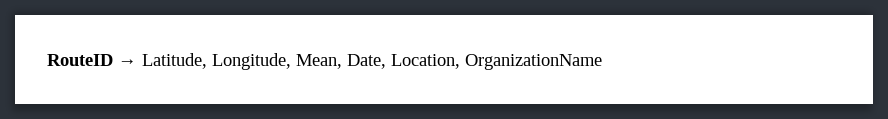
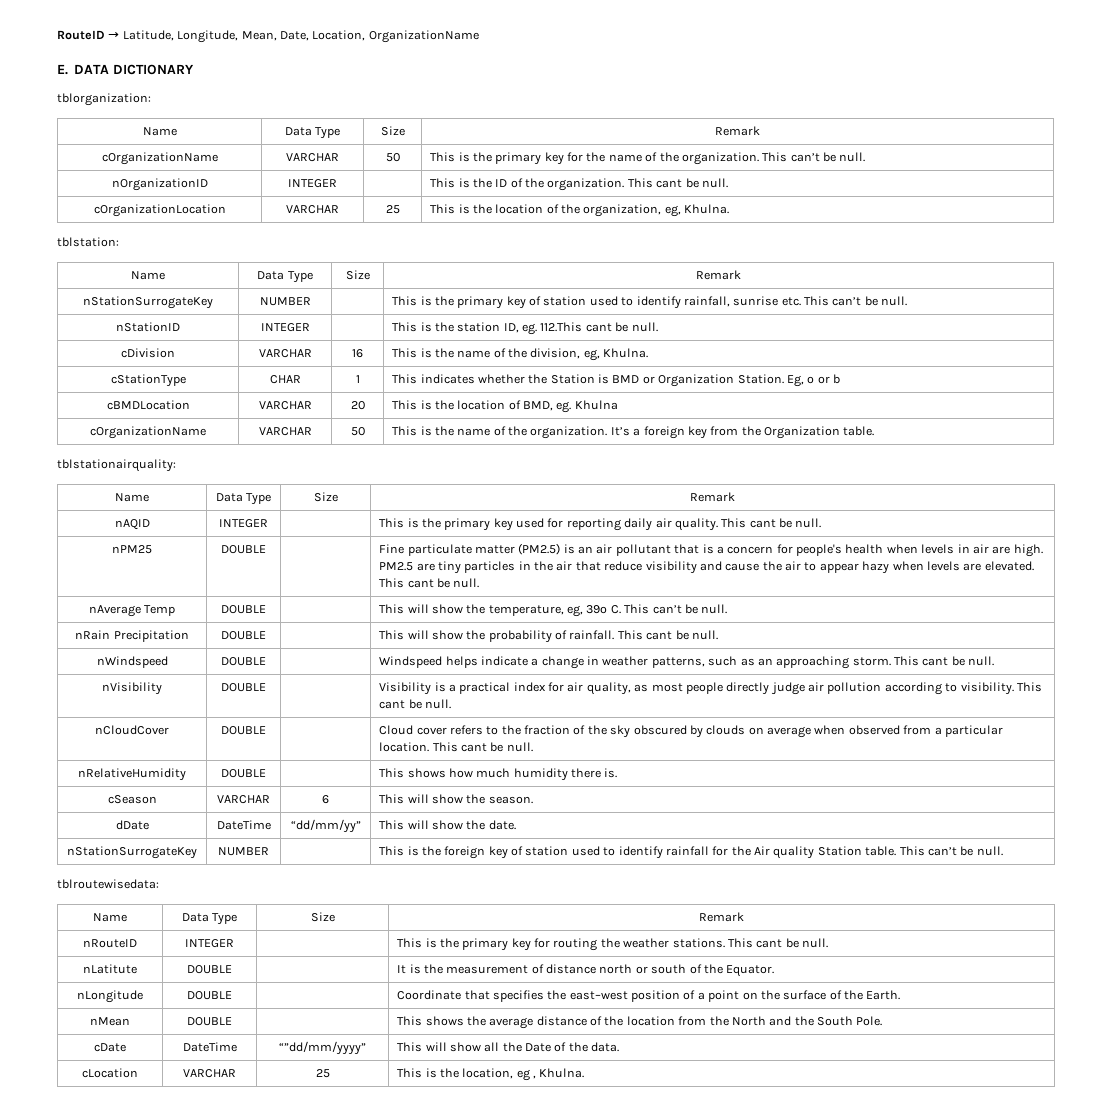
(602, 62) none -> [57,64,195,75] [57,93,151,106] [142,127,177,136] [284,127,341,139] [380,126,405,136] [715,126,760,136] [101,152,218,165] [286,153,339,162] [385,153,400,162] [430,152,866,165] [111,178,208,191] [288,179,337,188] [430,178,728,191] [93,204,226,217] [286,205,339,214] [385,205,400,214] [430,204,730,217] [57,237,119,247] [131,271,165,280] [257,271,313,283] [345,270,370,280] [696,270,741,280] [83,296,213,309] [259,297,311,306] [392,296,908,309] [116,322,180,332] [260,323,310,332] [392,322,658,335] [121,348,175,358] [258,349,312,358] [352,349,363,358] [392,348,649,361] [110,374,186,387] [269,375,301,384] [355,375,360,383] [392,374,841,387] [106,400,190,410] [258,401,312,410] [350,401,365,410] [392,400,618,413] [90,426,206,439] [258,427,312,436] [350,427,365,436] [392,426,875,439] [57,459,176,472] [115,493,149,502] [215,493,272,505] [313,492,338,502] [690,492,735,502] [114,519,150,530] [219,519,268,528] [379,518,822,531] [112,545,152,554] [221,545,266,554] [379,543,1043,557] [379,561,1034,574] [379,578,480,588] [88,605,176,617] [221,605,266,614] [379,604,728,617] [75,630,189,642] [221,631,266,640] [379,630,718,643] [96,656,168,668] [221,657,266,666] [379,656,995,669] [102,682,162,695] [221,683,266,692] [379,682,1042,695] [379,699,451,709] [95,725,169,735] [221,726,266,735] [379,725,1003,738] [379,742,533,752] [78,768,186,781] [221,769,266,778] [379,768,618,781] [107,795,157,804] [217,795,270,804] [322,795,329,804] [379,794,533,804] [115,820,149,830] [216,820,271,830] [290,819,361,833] [379,820,516,830] [67,846,197,859] [218,847,269,856] [379,846,1003,859] [57,879,159,889] [93,913,127,922] [181,913,238,925] [310,912,335,922] [699,912,744,922] [83,939,137,948] [185,939,234,948] [397,938,829,951] [83,964,137,974] [187,965,232,974] [397,964,775,977] [77,990,143,1003] [187,991,232,1000] [397,990,901,1002] [90,1017,130,1026] [187,1017,232,1026] [397,1016,883,1029] [94,1043,126,1052] [182,1042,237,1052] [279,1041,366,1055] [397,1042,620,1052] [82,1068,138,1078] [183,1069,236,1078] [315,1069,330,1078] [397,1068,585,1081] // E. DATA DICTIONARY // tblorganization: // Name | Data Type | Size | Remark // cOrganizationName | VARCHAR | 50 | This is the primary key for the name of the organization. This can’t be null. // nOrganizationID | INTEGER | | This is the ID of the organization. This cant be null. // cOrganizationLocation | VARCHAR | 25 | This is the location of the organization, eg, Khulna. // tblstation: // Name | Data Type | Size | Remark // nStationSurrogateKey | NUMBER | | This is the primary key of station used to identify rainfall, sunrise etc. This can’t be null. // nStationID | INTEGER | | This is the station ID, eg. 112.This cant be null. // cDivision | VARCHAR | 16 | This is the name of the division, eg, Khulna. // cStationType | CHAR | 1 | This indicates whether the Station is BMD or Organization Station. Eg, o or b // cBMDLocation | VARCHAR | 20 | This is the location of BMD, eg. Khulna // cOrganizationName | VARCHAR | 50 | This is the name of the organization. It’s a foreign key from the Organization table. // tblstationairquality: // Name | Data Type | Size | Remark // nAQID | INTEGER | | This is the primary key used for reporting daily air quality. This cant be null. // nPM25 | DOUBLE | | Fine particulate matter (PM2.5) is an air pollutant that is a concern for people's health when levels in air are high. PM2.5 are tiny particles in the air that reduce visibility and cause the air to appear hazy when levels are elevated. This cant be null. // nAverage Temp | DOUBLE | | This will show the temperature, eg, 39º C. This can’t be null. // nRain Precipitation | DOUBLE | | This will show the probability of rainfall. This cant be null. // nWindspeed | DOUBLE | | Windspeed helps indicate a change in weather patterns, such as an approaching storm. This cant be null. // nVisibility | DOUBLE | | Visibility is a practical index for air quality, as most people directly judge air pollution according to visibility. This cant be null. // nCloudCover | DOUBLE | | Cloud cover refers to the fraction of the sky obscured by clouds on average when observed from a particular location. This cant be null. // nRelativeHumidity | DOUBLE | | This shows how much humidity there is. // cSeason | VARCHAR | 6 | This will show the season. // dDate | DateTime | “dd/mm/yy” | This will show the date. // nStationSurrogateKey | NUMBER | | This is the foreign key of station used to identify rainfall for the Air quality Station table. This can’t be null. // tblroutewisedata: // Name | Data Type | Size | Remark // nRouteID | INTEGER | | This is the primary key for routing the weather stations. This cant be null. // nLatitute | DOUBLE | | It is the measurement of distance north or south of the Equator. // nLongitude | DOUBLE | | Coordinate that specifies the east–west position of a point on the surface of the Earth. // nMean | DOUBLE | | This shows the average distance of the location from the North and the South Pole. // cDate | DateTime | “”dd/mm/yyyy” | This will show all the Date of the data. // cLocation | VARCHAR | 25 | This is the location, eg , Khulna.

